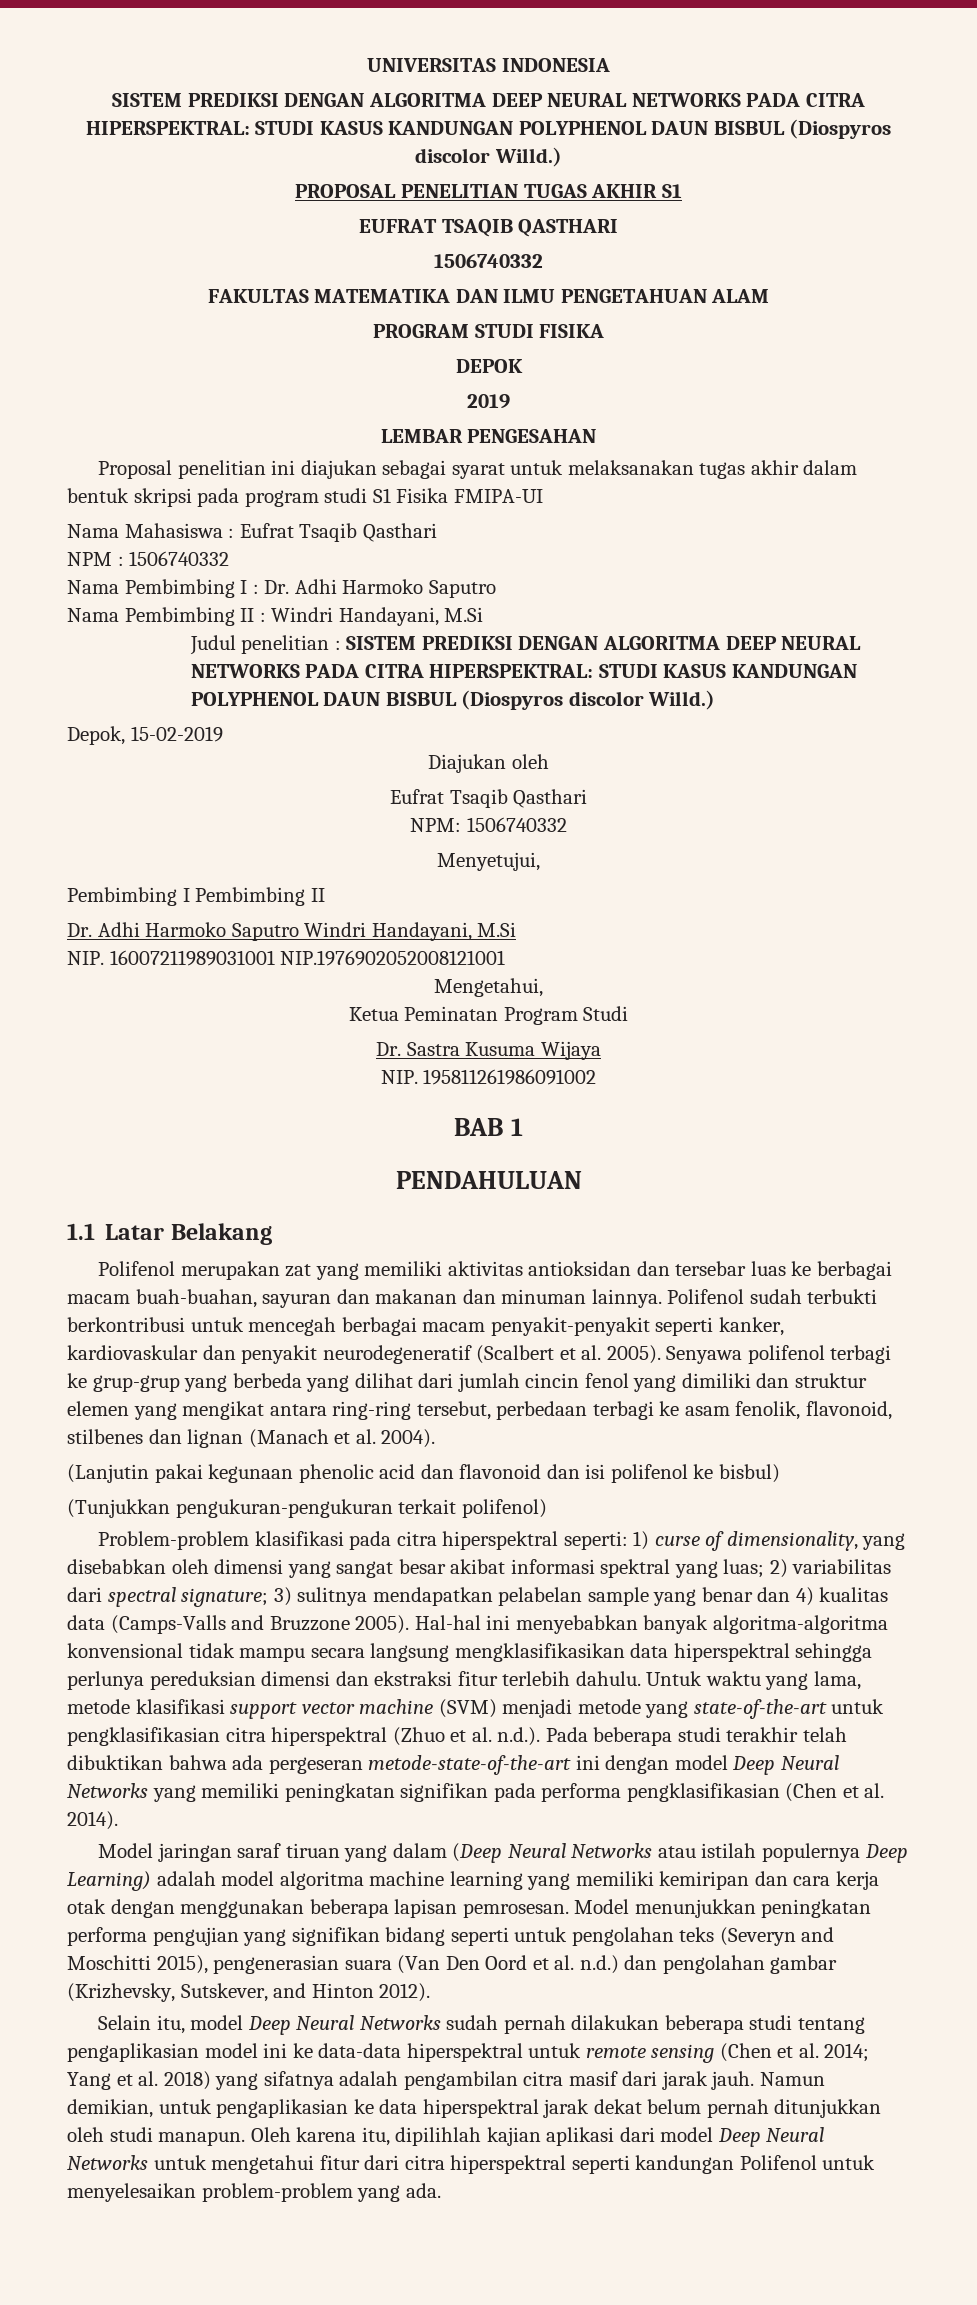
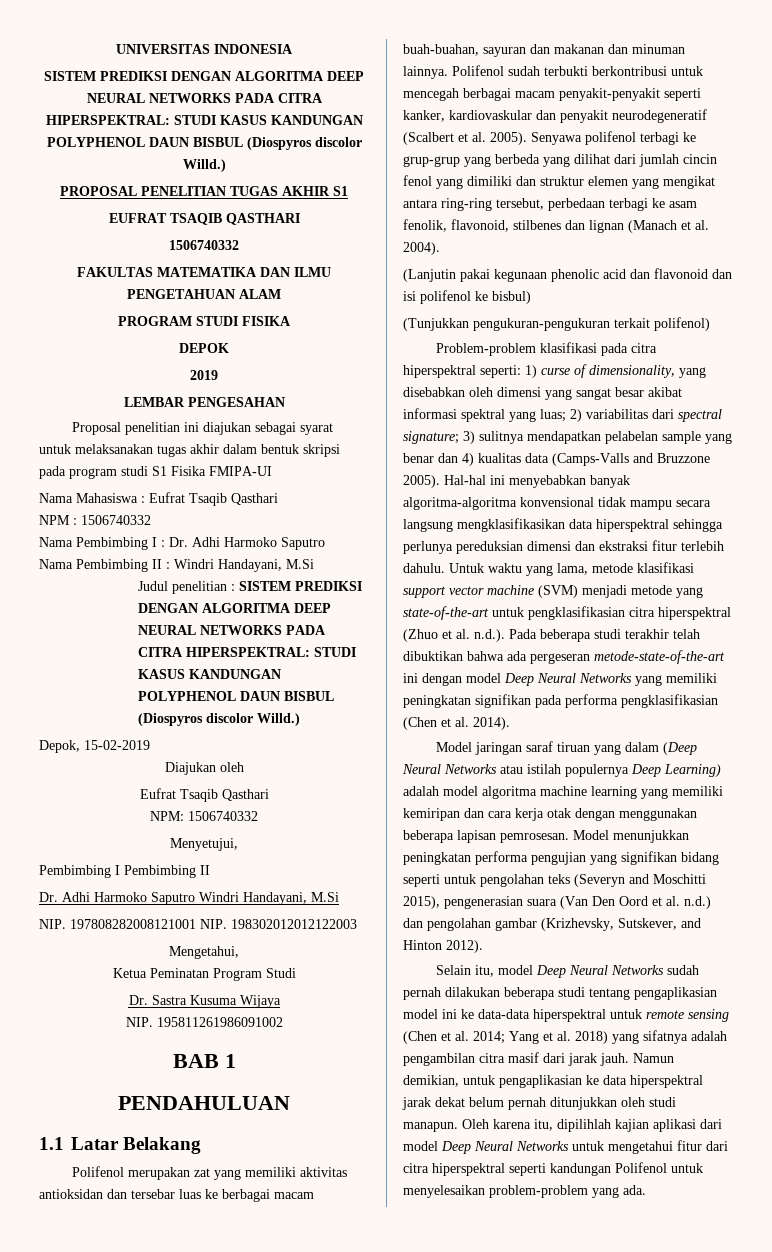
[109,950,506,966] 16007211989031001 NIP.1976902052008121001 -> [70,919,357,929] 197808282008121001 NIP. 198302012012122003

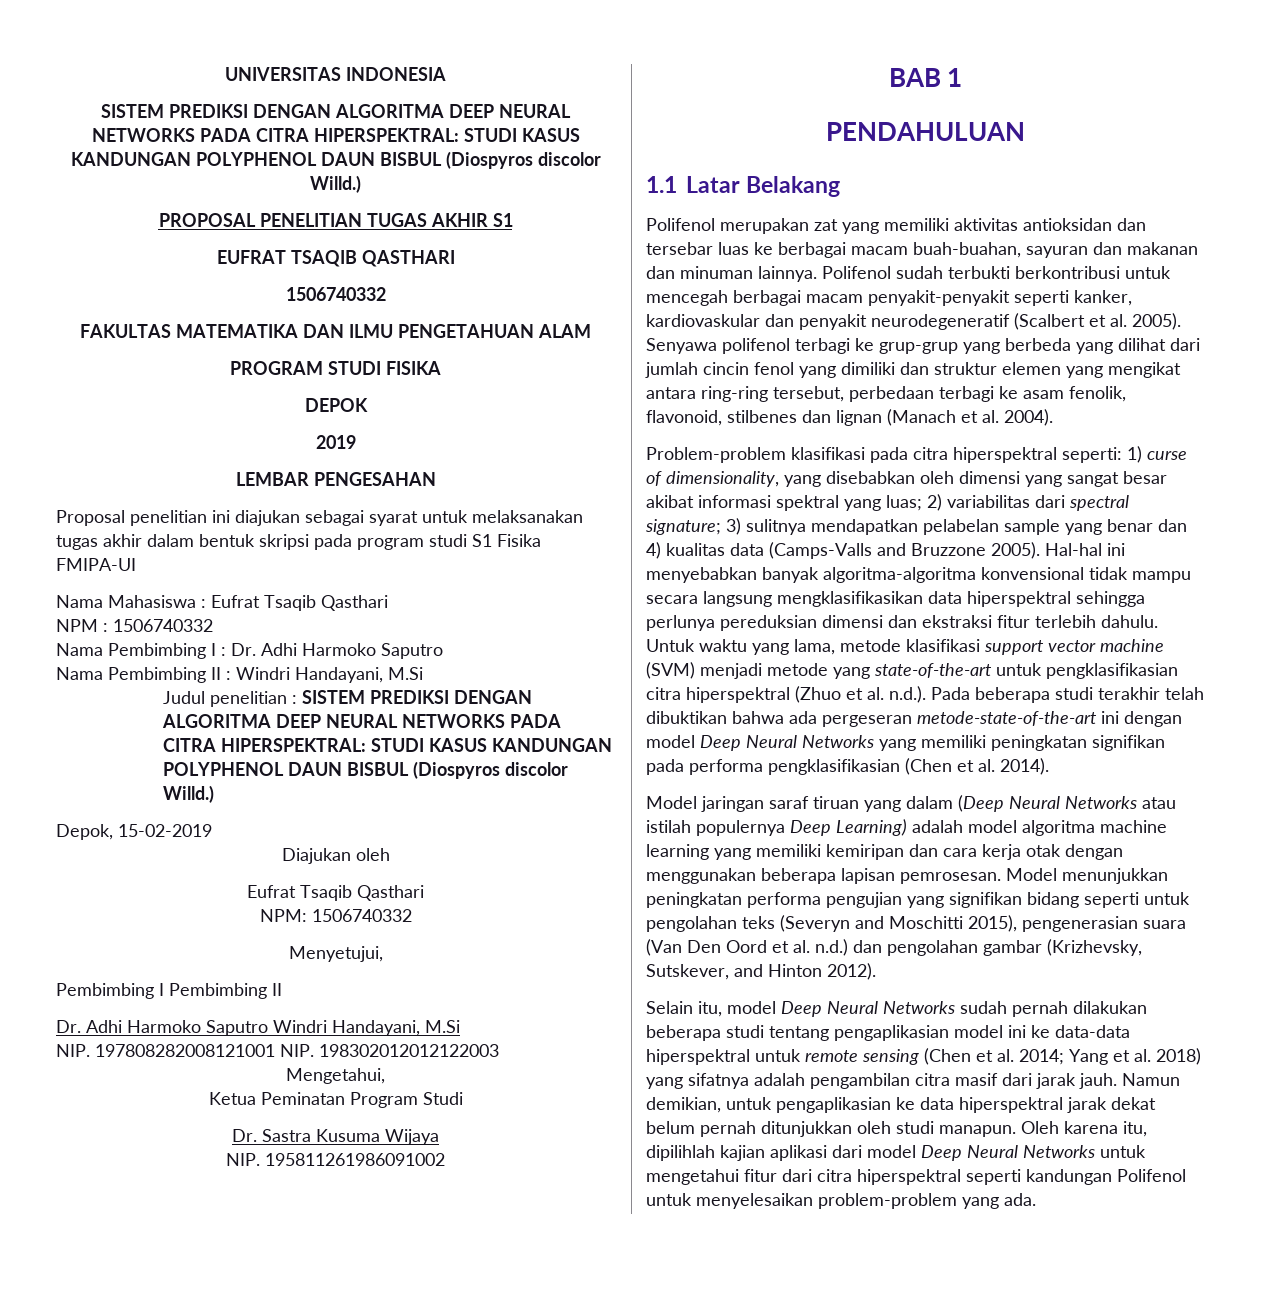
[403,268,732,282] [403,290,531,304] [403,317,710,331] // (Lanjutin pakai kegunaan phenolic acid dan flavonoid dan isi polifenol ke bisbul) // (Tunjukkan pengukuran-pengukuran terkait polifenol) -> (1053, 417) none

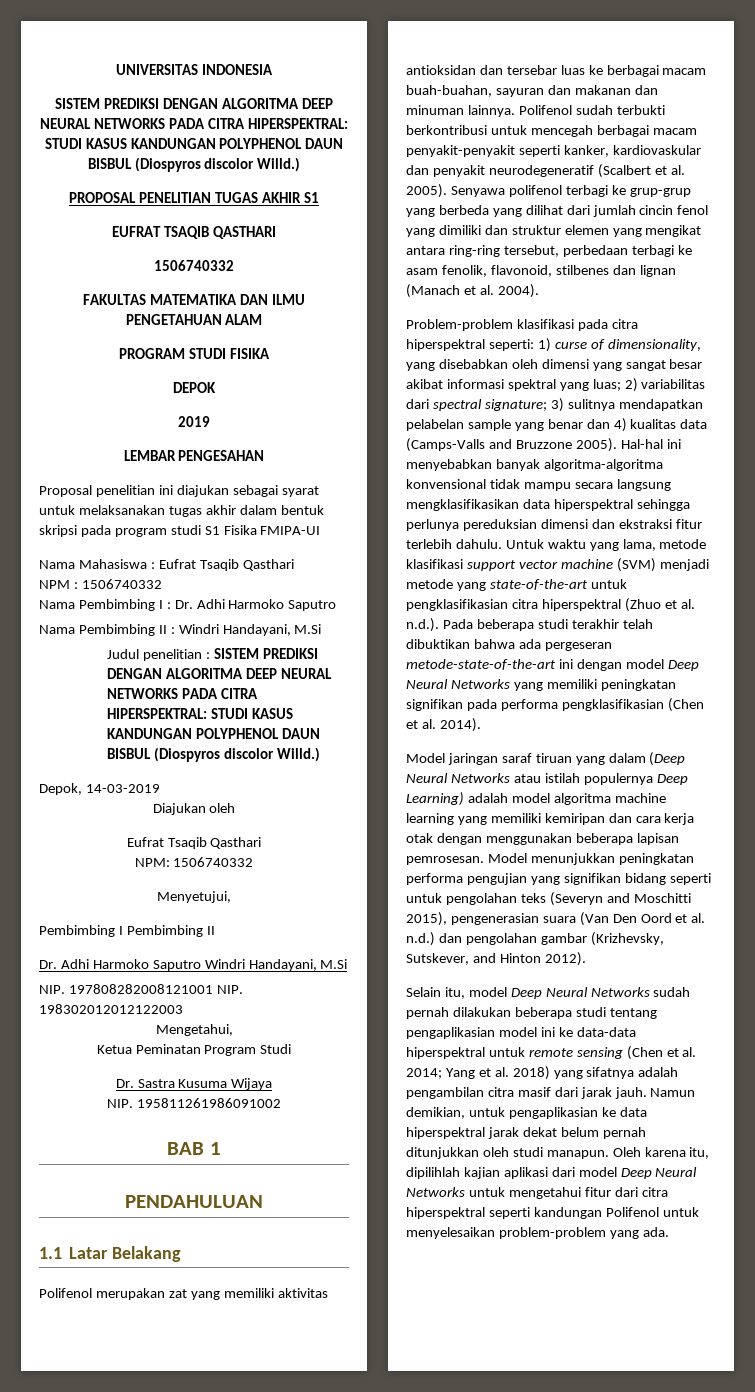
[118,824,212,837] 15-02-2019 -> [85,784,160,793] 14-03-2019

